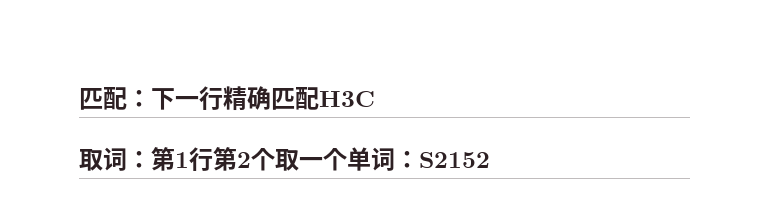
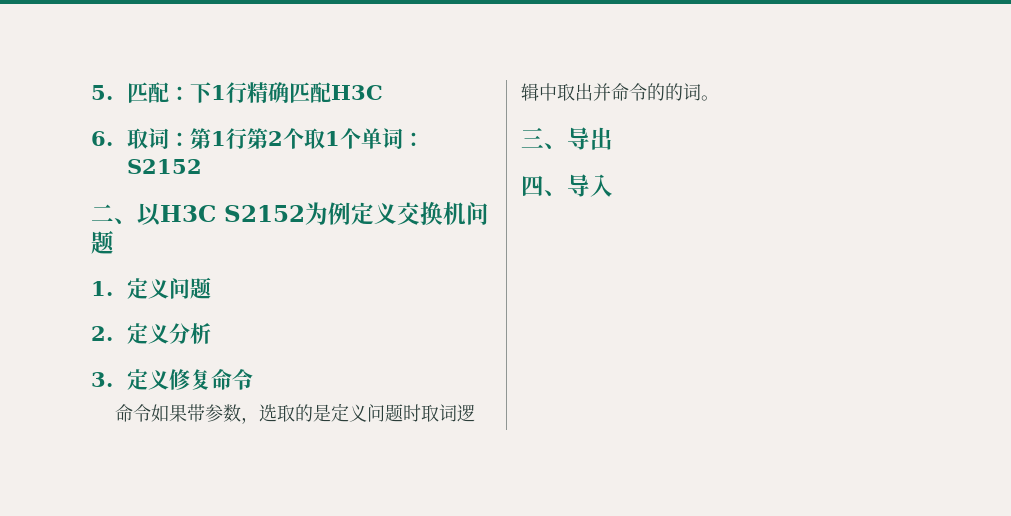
(79, 99) none -> [91,85,113,100] 5.
[175,96,199,107] 一 -> [210,85,226,100] 1
(375, 99) none -> [91,131,113,146] 6.
[299,157,323,168] 一 -> [324,131,340,146] 1
(490, 160) none -> [91,201,489,226] [91,230,114,254] [91,277,211,299] [91,323,211,344] [91,369,253,390] [114,403,475,424] [521,83,719,101] [521,127,613,150] [521,174,613,197] // 二、以H3C S2152为例定义交换机问题 // 1.定义问题 // 2.定义分析 // 3.定义修复命令 // 命令如果带参数，选取的是定义问题时取词逻辑中取出并命令的的词。 // 三、导出 // 四、导入

